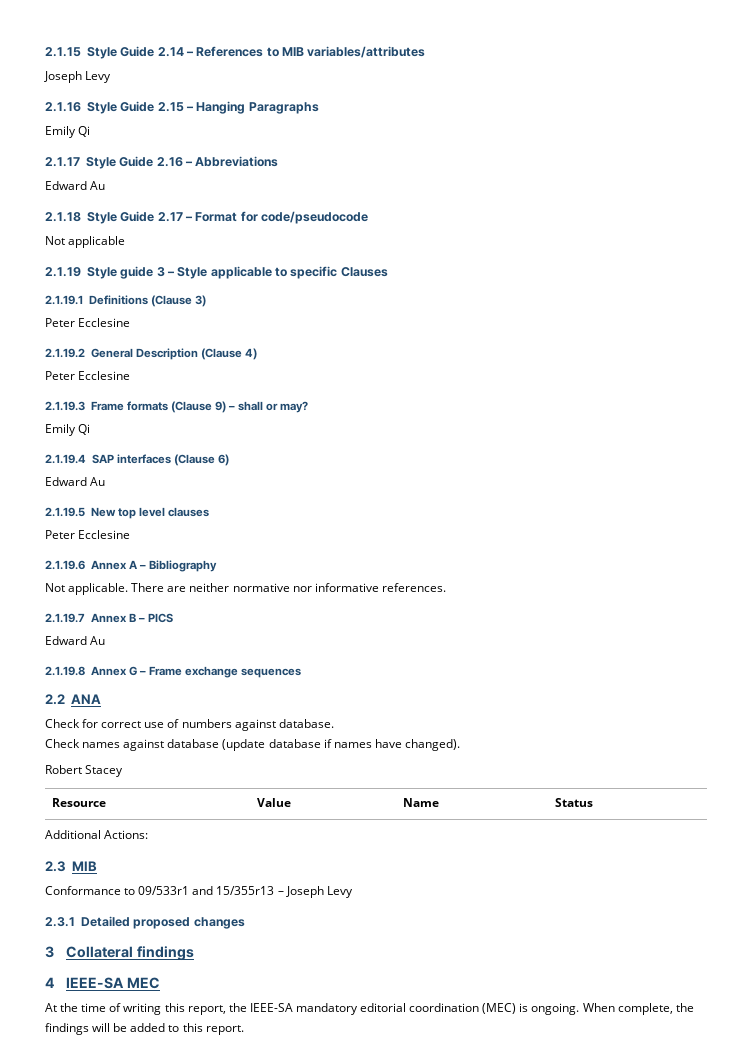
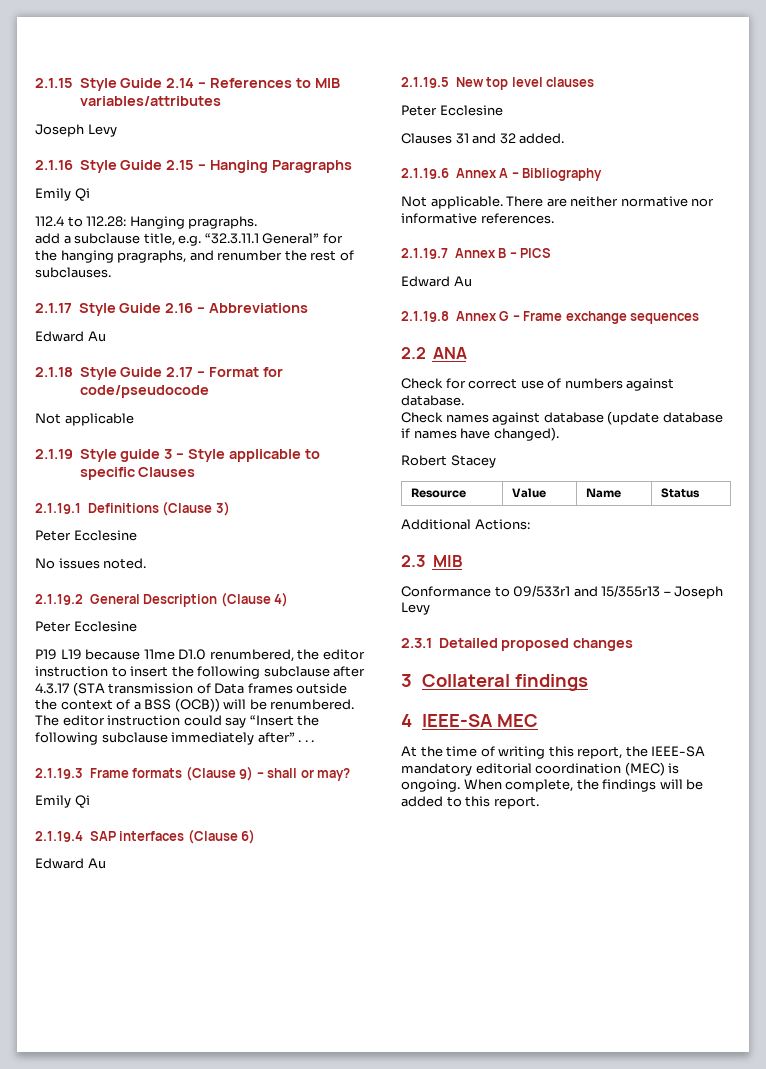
(91, 131) none -> [35,216,258,229] [35,233,343,246] [35,250,354,263] [35,267,111,278] // 112.4 to 112.28: Hanging pragraphs. // add a subclause title, e.g. “32.3.11.1 General” for the hanging pragraphs, and renumber the rest of subclauses.
(131, 322) none -> [35,558,147,569] // No issues noted.
(131, 375) none -> [35,649,365,662] [35,666,366,679] [35,682,348,696] [35,698,355,712] [35,715,320,728] [35,732,315,745] // P19 L19 because 11me D1.0 renumbered, the editor instruction to insert the following subclause after 4.3.17 (STA transmission of Data frames outside the context of a BSS (OCB)) will be renumbered. The editor instruction could say “Insert the following subclause immediately after” . . .
(131, 534) none -> [401,133,565,144] // Clauses 31 and 32 added.

